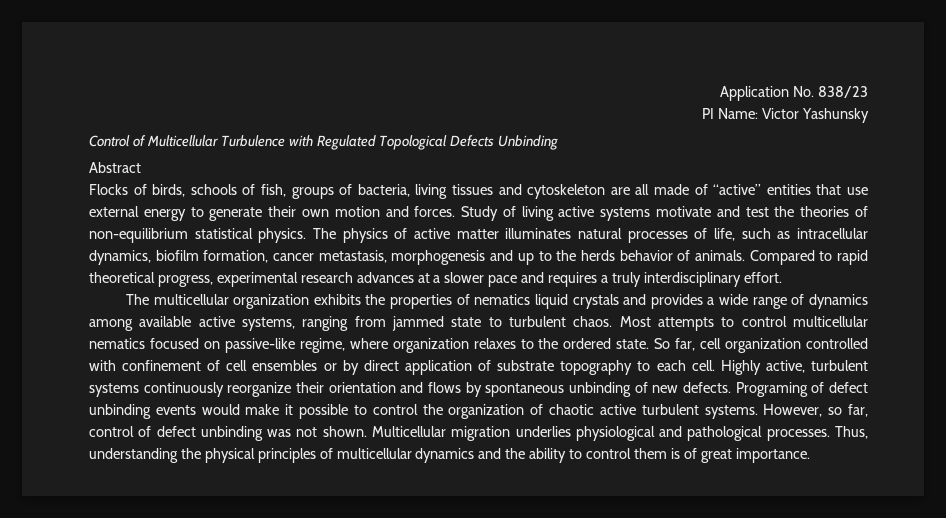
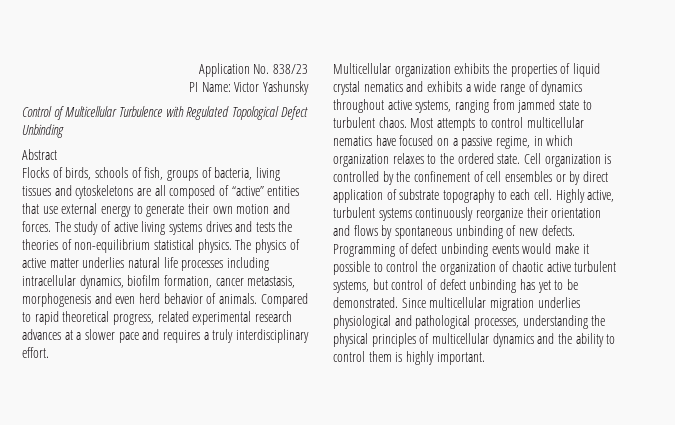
[450,135,495,147] Defects -> [280,106,308,120] Defect
[527,184,606,199] cytoskeleton -> [75,185,134,199] cytoskeletons
[654,184,690,195] made -> [169,185,216,199] composed
[461,206,769,221] Study of living active systems motivate and test -> [54,221,275,235] The study of active living systems drives and tests
[505,228,791,243] illuminates natural processes of life, such as -> [82,257,269,271] underlies natural life processes including
[517,250,615,265] up to the herds -> [115,293,160,304] even herd
(213, 281) none -> [157,311,189,322] related
[125,294,229,305] The multicellular -> [333,63,391,74] Multicellular
[474,294,703,309] nematics liquid crystals and provides -> [572,63,600,77] [333,81,462,95] liquid crystal nematics and exhibits
[89,316,192,331] among available -> [333,99,384,113] throughout
(145, 343) none -> [375,135,396,146] have
[224,338,388,353] passive-like regime, where -> [452,135,574,149] a passive regime, in which
[654,338,868,353] [89,360,116,371] So far, cell organization controlled with -> [523,153,612,167] [333,171,411,185] Cell organization is controlled by the
[735,382,808,397] Programing -> [333,244,395,257] Programming
[704,404,869,419] [89,426,446,441] systems. However, so far, control of defect unbinding was not shown. Multicellular -> [333,279,578,293] [333,297,487,308] systems, but control of defect unbinding has yet to be demonstrated. Since multicellular
[766,426,869,441] processes. Thus, -> [473,318,519,329] processes,
[683,448,810,463] of great importance. -> [405,351,485,365] highly important.

